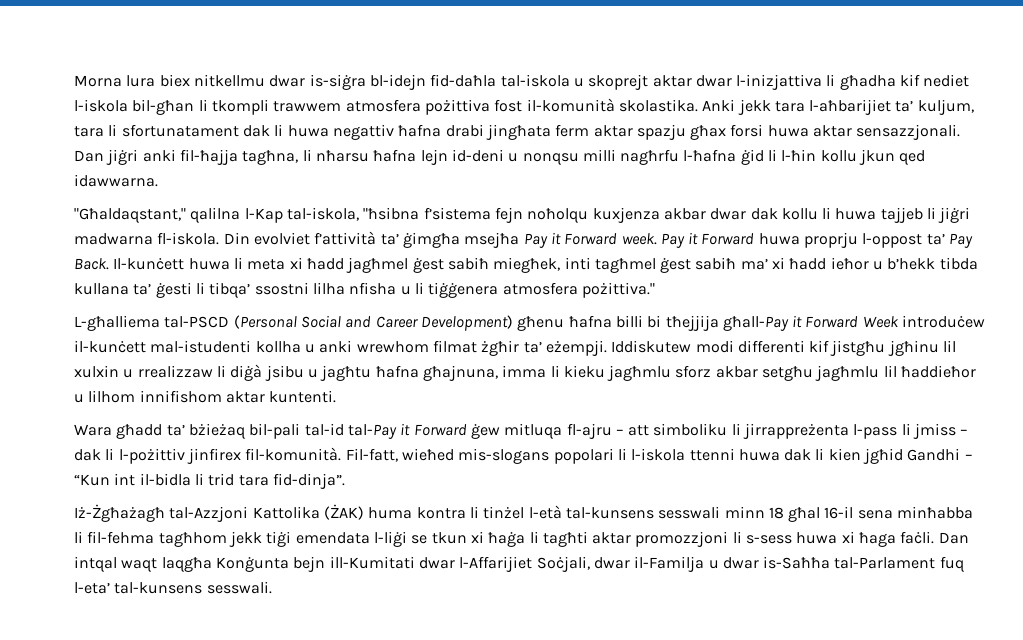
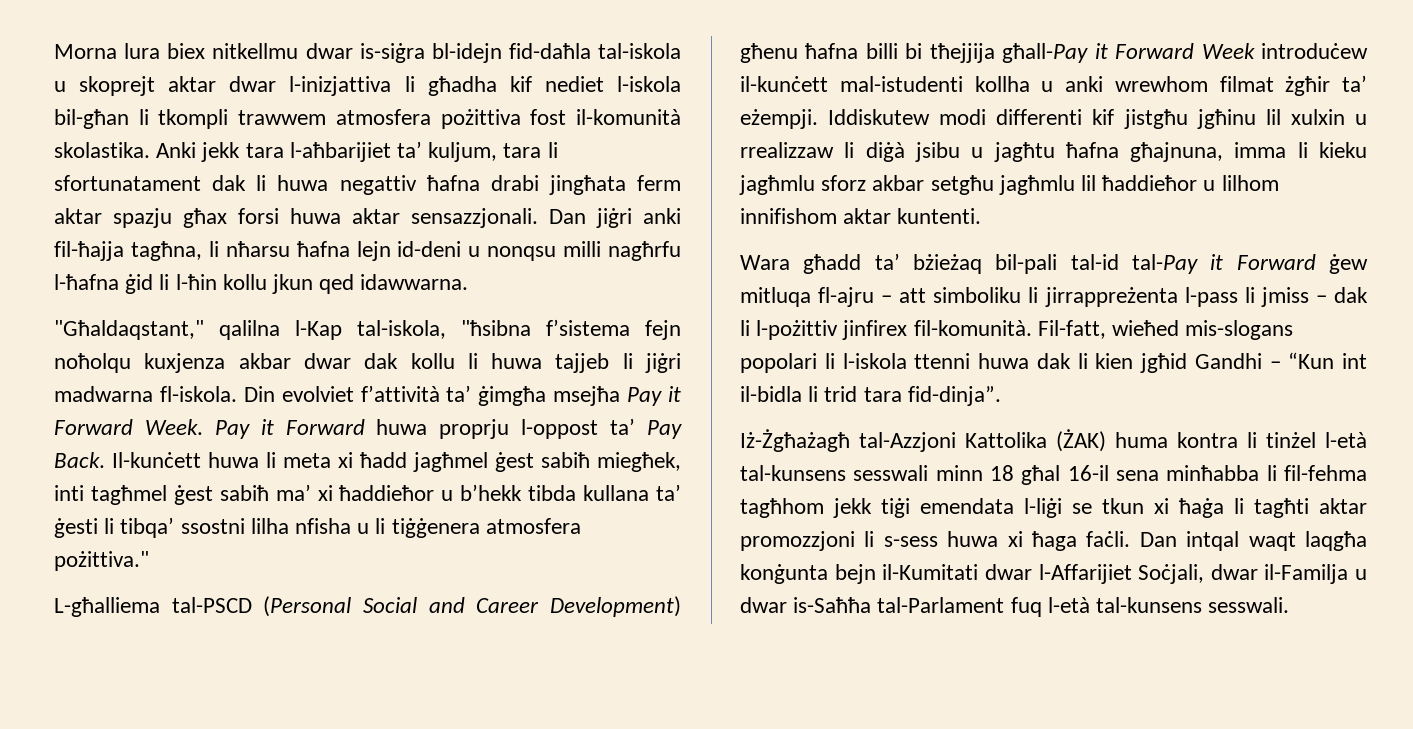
[621,233,657,245] week. -> [144,419,203,435] Week.
[789,257,869,270] ħadd ieħor -> [339,485,435,501] ħaddieħor
[215,556,415,572] Konġunta bejn ill-Kumitati -> [740,564,979,584] konġunta bejn il-Kumitati
[74,582,110,594] l-eta’ -> [1047,597,1090,613] l-età

